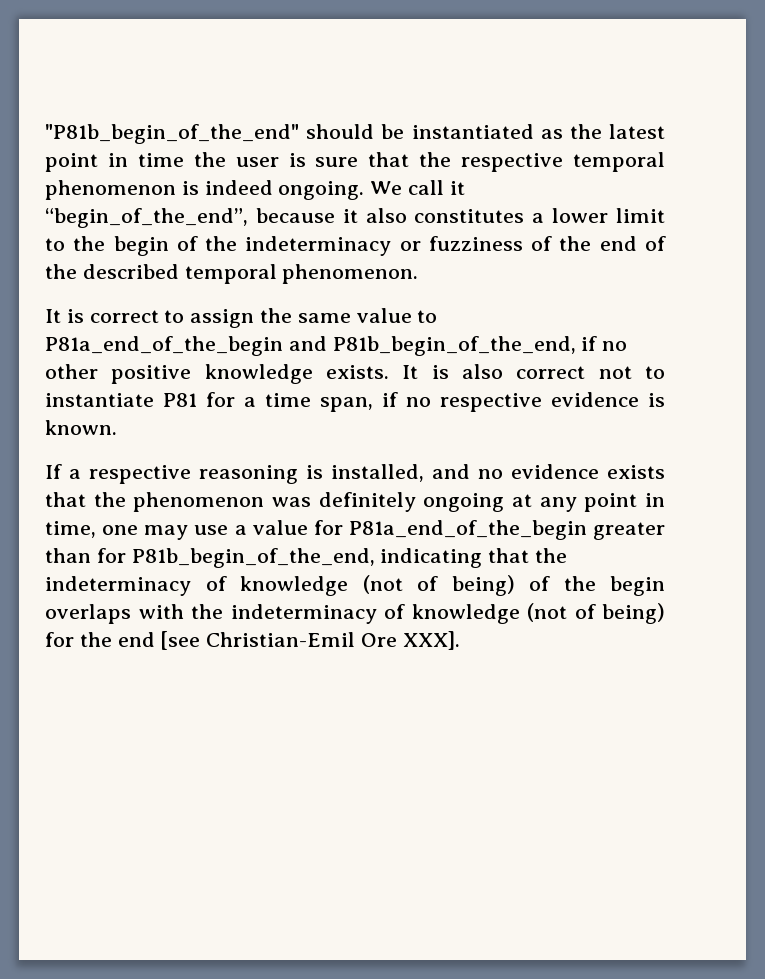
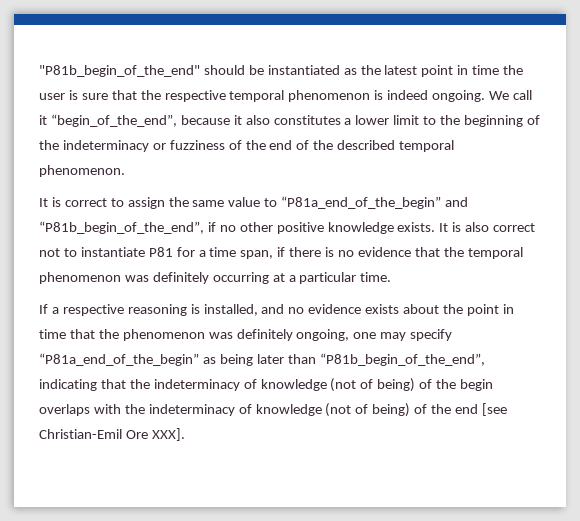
[113,236,169,256] begin -> [464,115,524,127] beginning
[45,336,576,356] P81a_end_of_the_begin and P81b_begin_of_the_end, -> [281,196,469,209] [39,221,204,234] “P81a_end_of_the_begin” and “P81b_begin_of_the_end”,
[406,392,665,412] [45,420,117,435] no respective evidence is known. -> [289,247,523,259] [39,272,392,284] there is no evidence that the temporal phenomenon was definitely occurring at a particular time.
(665, 472) none -> [403,304,514,316] [39,329,66,339] about the point in time
[423,493,665,512] [45,520,665,540] [45,548,375,568] ongoing at any point in time, one may use a value for P81a_end_of_the_begin greater than for P81b_begin_of_the_end, -> [296,329,453,341] [39,353,485,366] ongoing, one may specify “P81a_end_of_the_begin” as being later than “P81b_begin_of_the_end”,
[45,632,74,647] for -> [414,404,428,414] of

